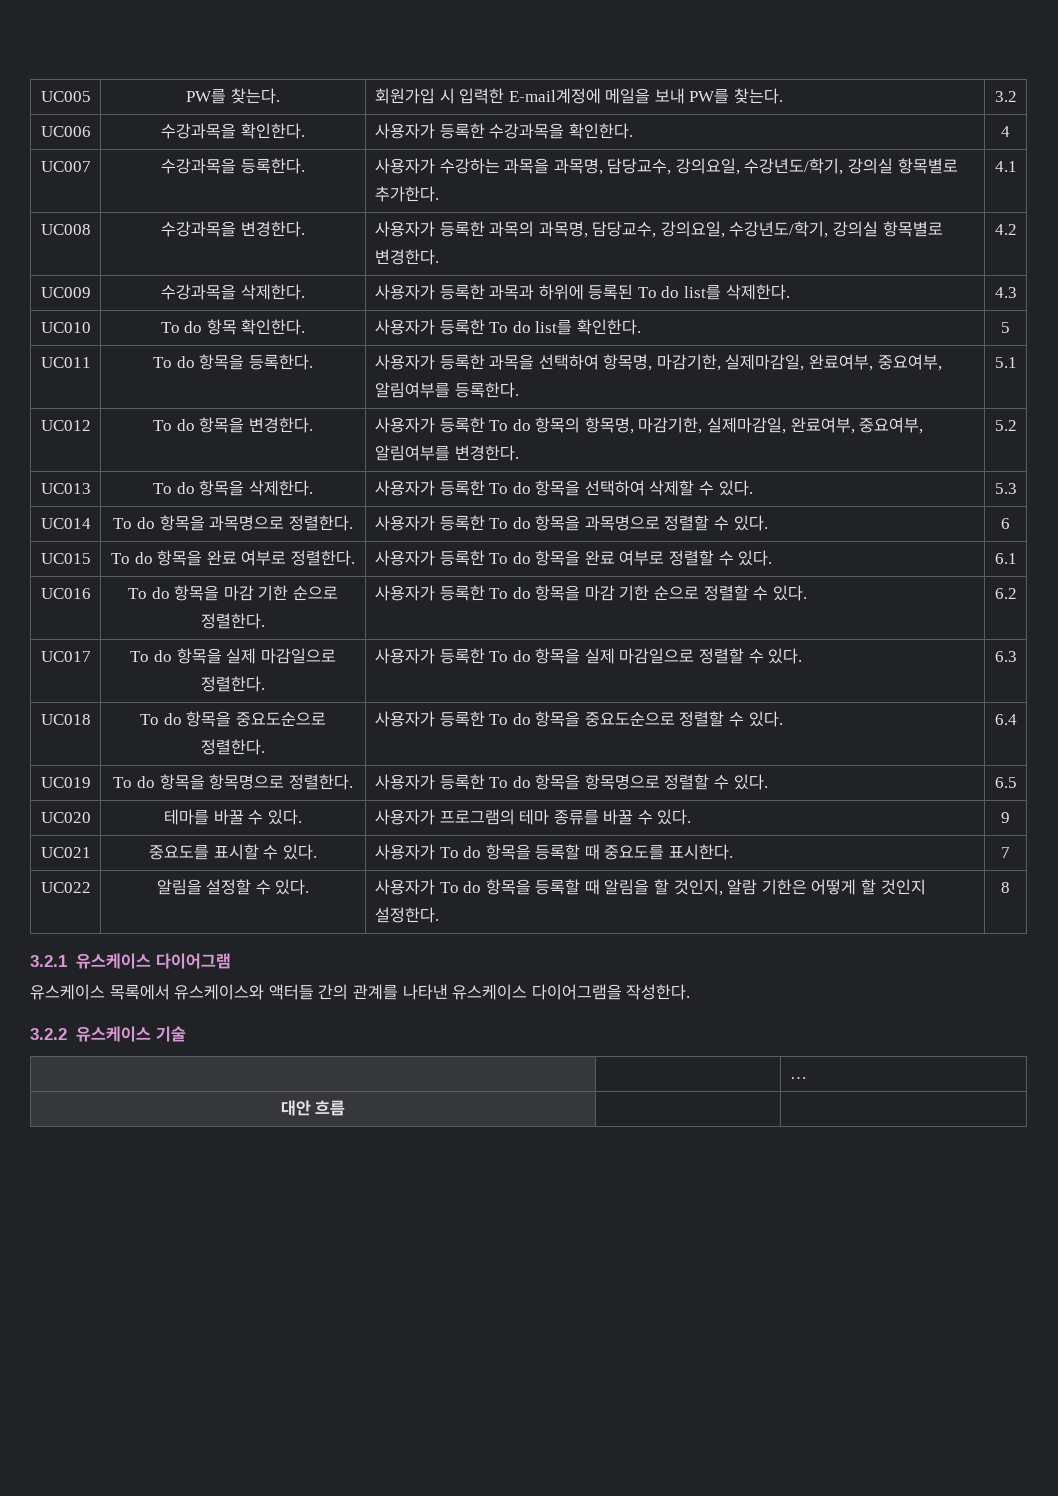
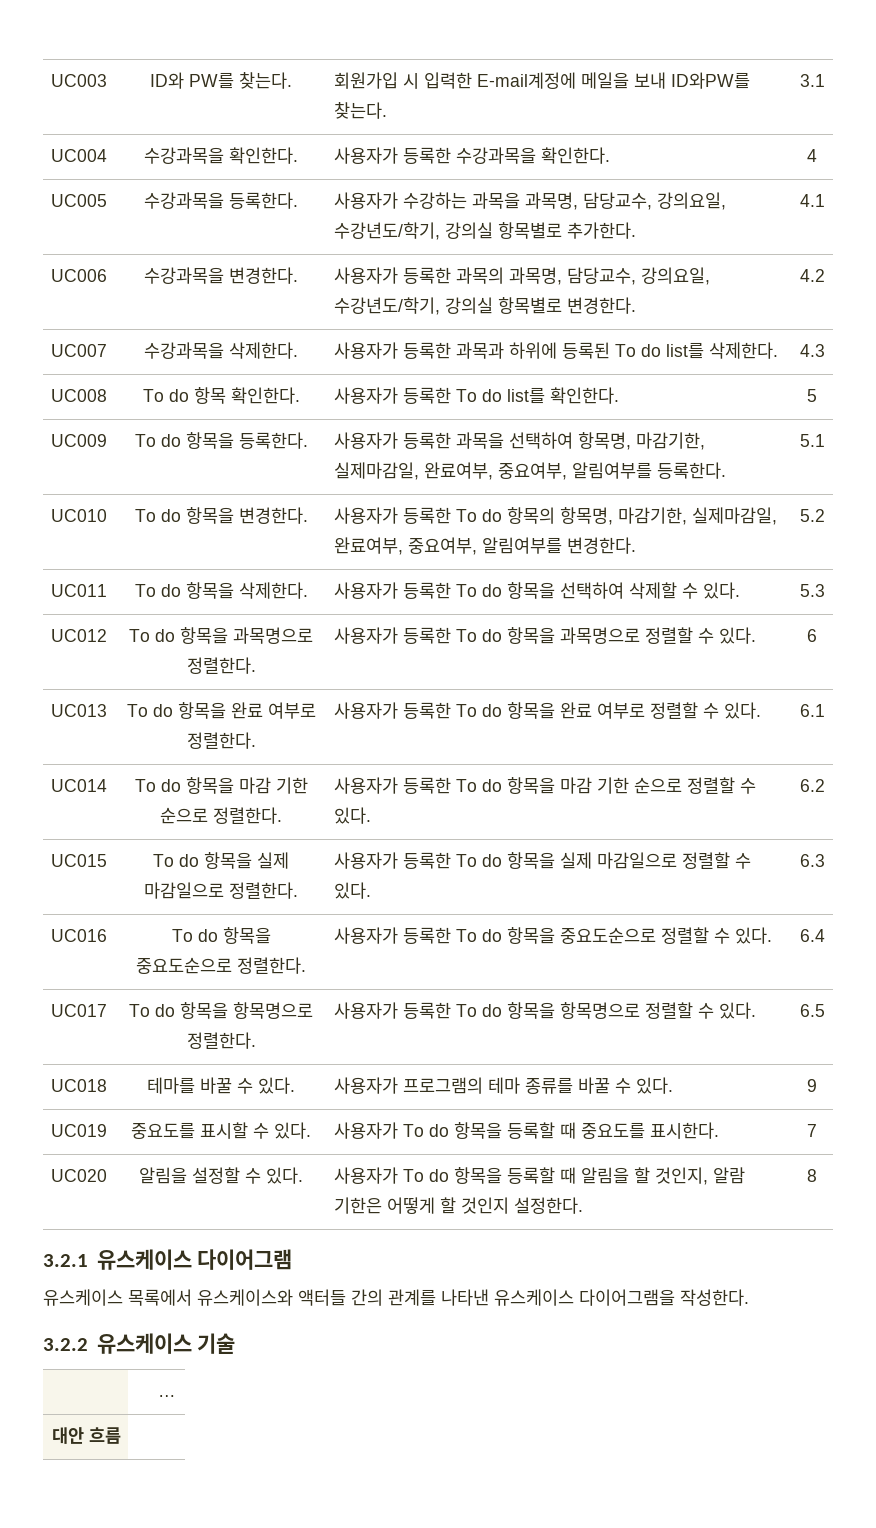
[40,91,91,102] UC005 | -> [51,74,107,87] [150,72,184,89] UC003 | ID와
[689,88,784,104] [994,91,1017,102] [40,126,91,137] PW를 찾는다. | 3.2 // UC006 -> [671,72,751,89] [334,102,388,119] [799,74,825,87] [51,149,107,162] ID와PW를 찾는다. | 3.1 // UC004
[40,161,91,172] UC007 -> [51,194,107,207] UC005
[40,224,91,235] UC008 -> [51,269,107,282] UC006
[40,287,91,298] UC009 -> [51,344,107,357] UC007
[40,322,91,333] UC010 -> [51,389,107,402] UC008
[40,357,91,368] UC011 -> [51,434,107,447] UC009
[40,420,91,431] UC012 -> [51,509,107,522] UC010
[40,483,91,494] UC013 -> [51,584,107,597] UC011
[40,518,91,529] UC014 -> [51,629,107,642] UC012
[40,553,91,564] UC015 -> [51,704,107,717] UC013
[40,588,91,599] UC016 -> [51,779,107,792] UC014
[40,651,91,662] UC017 -> [51,854,107,867] UC015
[40,714,91,725] UC018 -> [51,929,107,942] UC016
[40,777,91,788] UC019 -> [51,1004,107,1017] UC017
[40,812,91,823] UC020 -> [51,1079,107,1092] UC018
[40,847,91,858] UC021 -> [51,1124,107,1137] UC019
[40,882,91,893] UC022 -> [51,1169,107,1182] UC020

